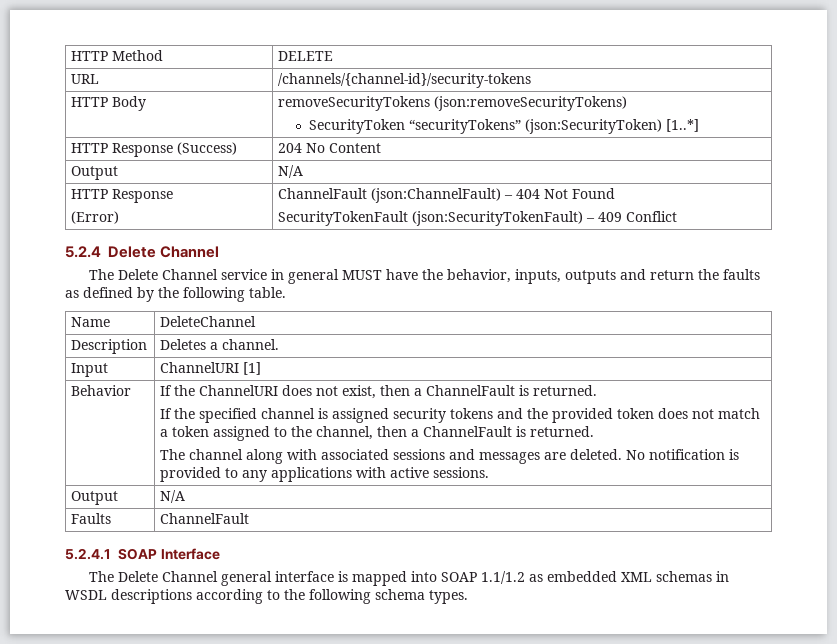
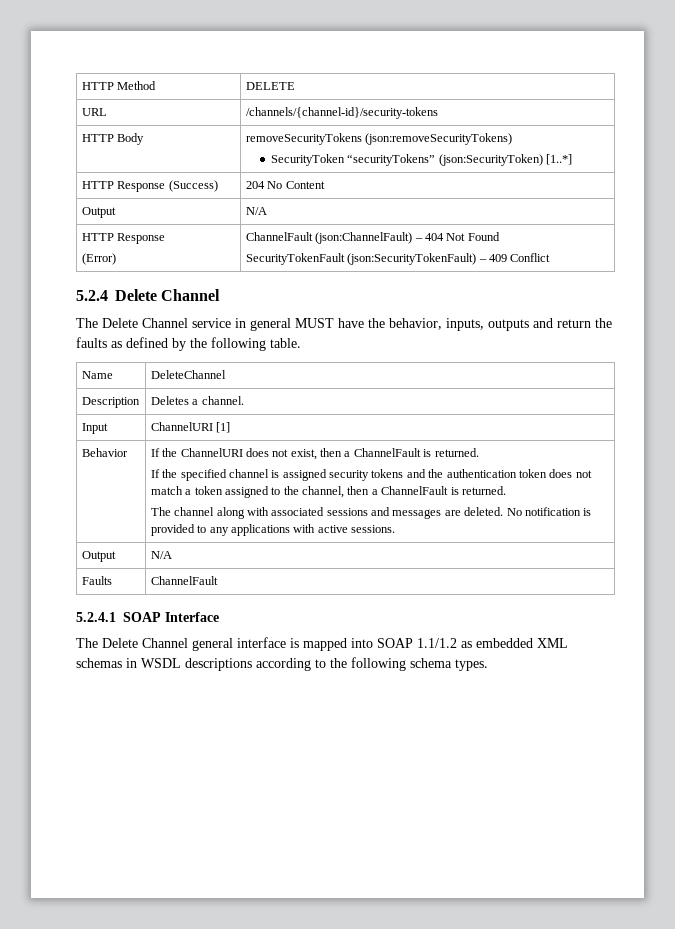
[552,408,614,423] provided -> [446,469,517,478] authentication

